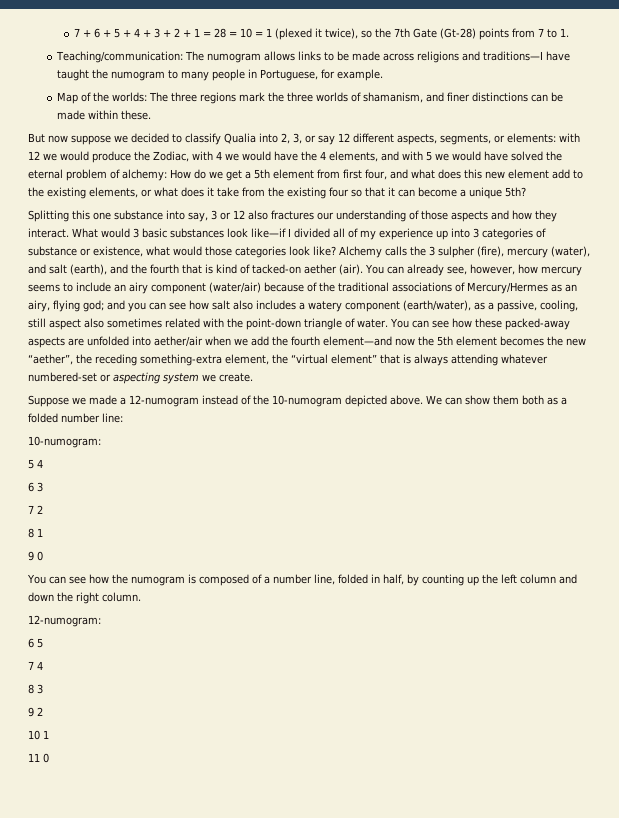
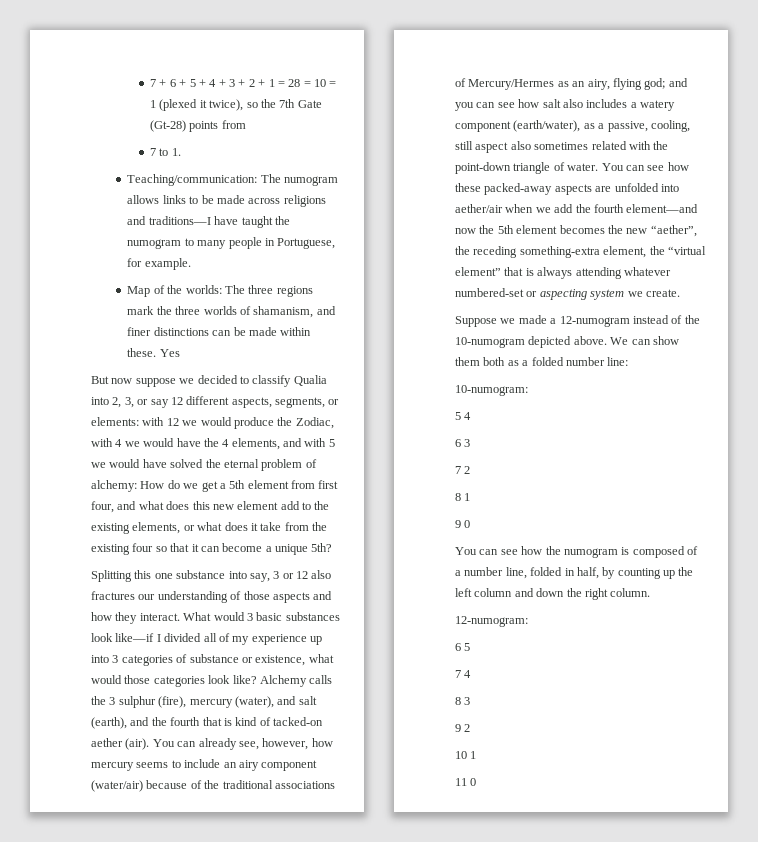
(536, 33) none -> (246, 124) //
(152, 115) none -> [159,349,180,357] Yes
[438,246,475,258] sulpher -> [118,696,156,708] sulphur

